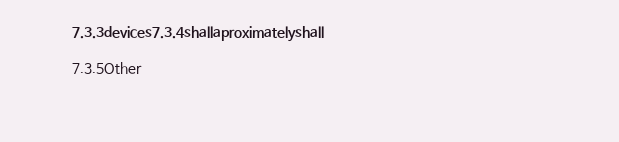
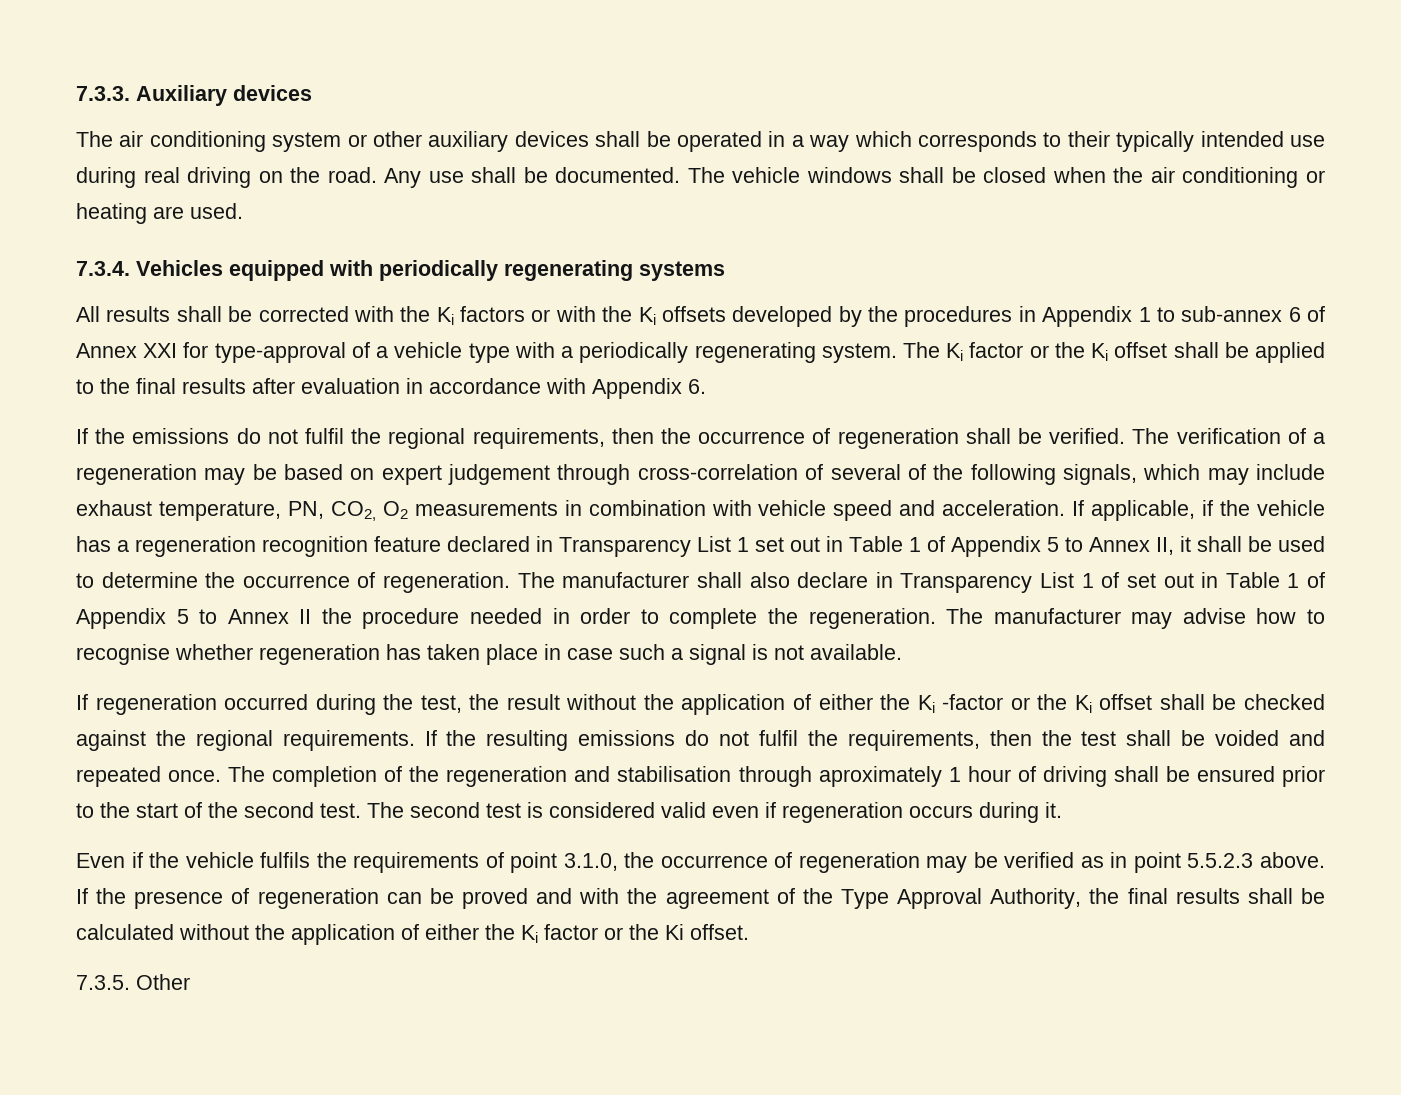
[72,26,324,42] [72,62,142,75] 7.3.3devices7.3.4shallaproximatelyshall // 7.3.5Other -> [76,85,312,106] [76,131,1325,152] [76,167,1326,188] [76,203,243,224] [76,260,725,281] [76,306,1325,327] [76,342,1326,363] [76,378,706,399] [76,428,1326,449] [76,464,1325,485] [76,500,1326,521] [76,536,1325,557] [76,572,1326,593] [76,608,1325,629] [76,644,902,665] [76,694,1325,715] [76,730,1326,751] [76,766,1326,787] [76,802,1062,823] [76,852,1326,873] [76,888,1325,909] [76,924,749,945] [76,974,190,990] 7.3.3. Auxiliary devices // The air conditioning system or other auxiliary devices shall be operated in a way which corresponds to their typically intended use during real driving on the road. Any use shall be documented. The vehicle windows shall be closed when the air conditioning or heating are used. // 7.3.4. Vehicles equipped with periodically regenerating systems // All results shall be corrected with the Ki factors or with the Ki offsets developed by the procedures in Appendix 1 to sub-annex 6 of Annex XXI for type-approval of a vehicle type with a periodically regenerating system. The Ki factor or the Ki offset shall be applied to the final results after evaluation in accordance with Appendix 6. // If the emissions do not fulfil the regional requirements, then the occurrence of regeneration shall be verified. The verification of a regeneration may be based on expert judgement through cross-correlation of several of the following signals, which may include exhaust temperature, PN, CO2, O2 measurements in combination with vehicle speed and acceleration. If applicable, if the vehicle has a regeneration recognition feature declared in Transparency List 1 set out in Table 1 of Appendix 5 to Annex II, it shall be used to determine the occurrence of regeneration. The manufacturer shall also declare in Transparency List 1 of set out in Table 1 of Appendix 5 to Annex II the procedure needed in order to complete the regeneration. The manufacturer may advise how to recognise whether regeneration has taken place in case such a signal is not available. // If regeneration occurred during the test, the result without the application of either the Ki -factor or the Ki offset shall be checked against the regional requirements. If the resulting emissions do not fulfil the requirements, then the test shall be voided and repeated once. The completion of the regeneration and stabilisation through aproximately 1 hour of driving shall be ensured prior to the start of the second test. The second test is considered valid even if regeneration occurs during it. // Even if the vehicle fulfils the requirements of point 3.1.0, the occurrence of regeneration may be verified as in point 5.5.2.3 above. If the presence of regeneration can be proved and with the agreement of the Type Approval Authority, the final results shall be calculated without the application of either the Ki factor or the Ki offset. // 7.3.5. Other

